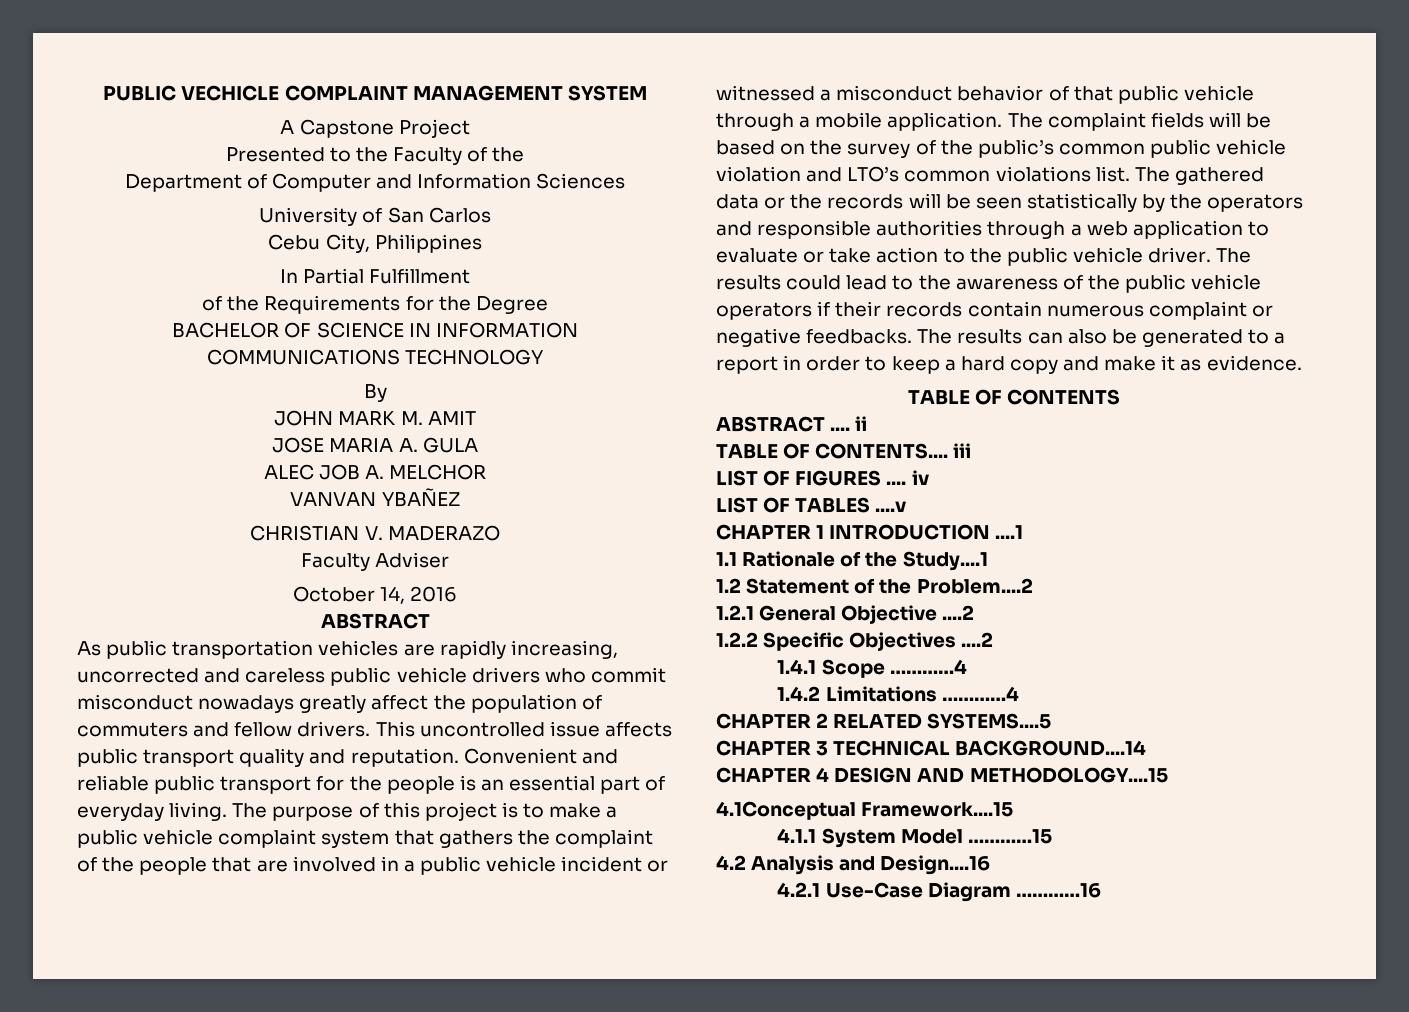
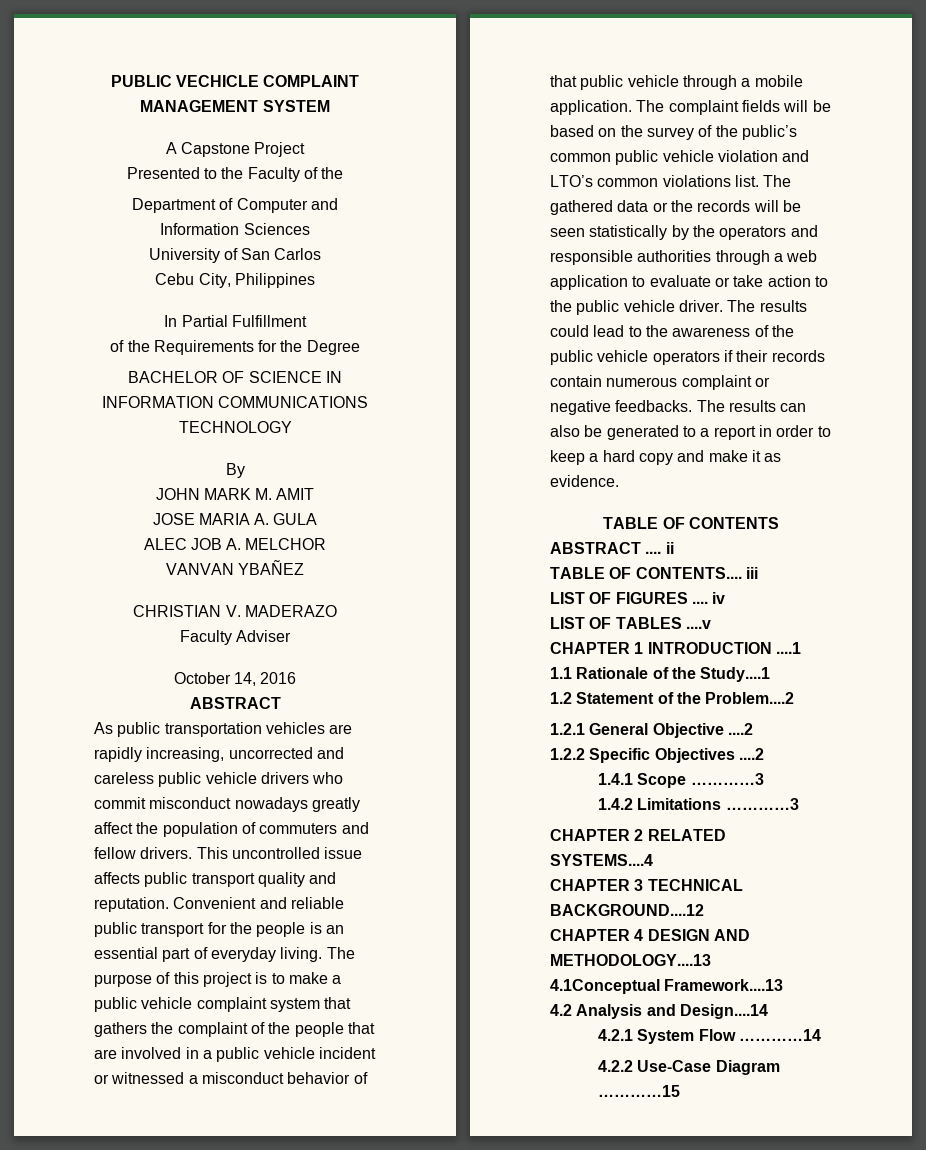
[889,659,967,674] …………4 -> [690,773,764,785] …………3
[941,686,1019,701] …………4 -> [725,798,799,810] …………3
[927,713,1052,729] SYSTEMS....5 -> [550,854,653,866] SYSTEMS....4
[955,740,1147,756] BACKGROUND....14 -> [550,904,704,916] BACKGROUND....12
[969,767,1168,783] METHODOLOGY....15 -> [550,954,711,966] METHODOLOGY....13
[861,802,1014,817] [777,828,1052,848] Framework....15 // 4.1.1 System Model …………15 -> [664,979,784,991] Framework....13
[880,855,991,875] Design....16 -> [679,1004,768,1019] Design....14
(821, 889) none -> [637,1029,822,1044] [598,1060,634,1072] System Flow …………14 // 4.2.2
[1015,883,1101,898] …………16 -> [598,1085,681,1097] …………15

